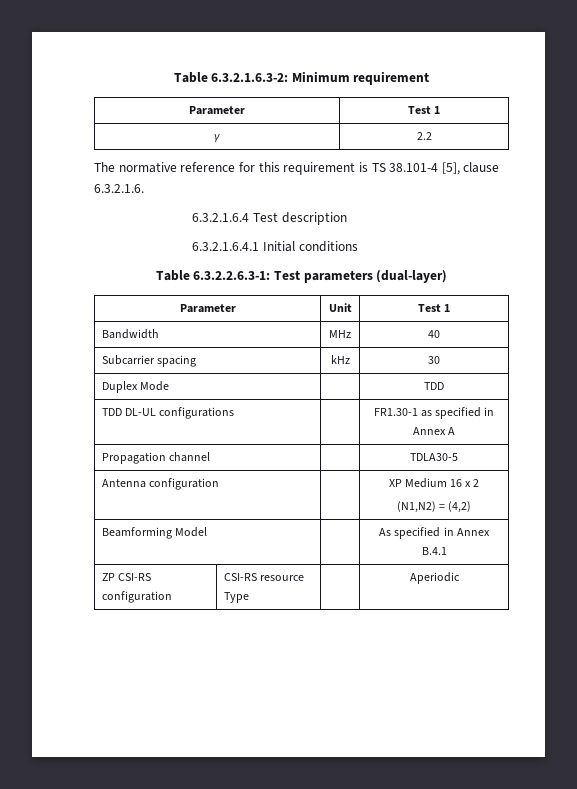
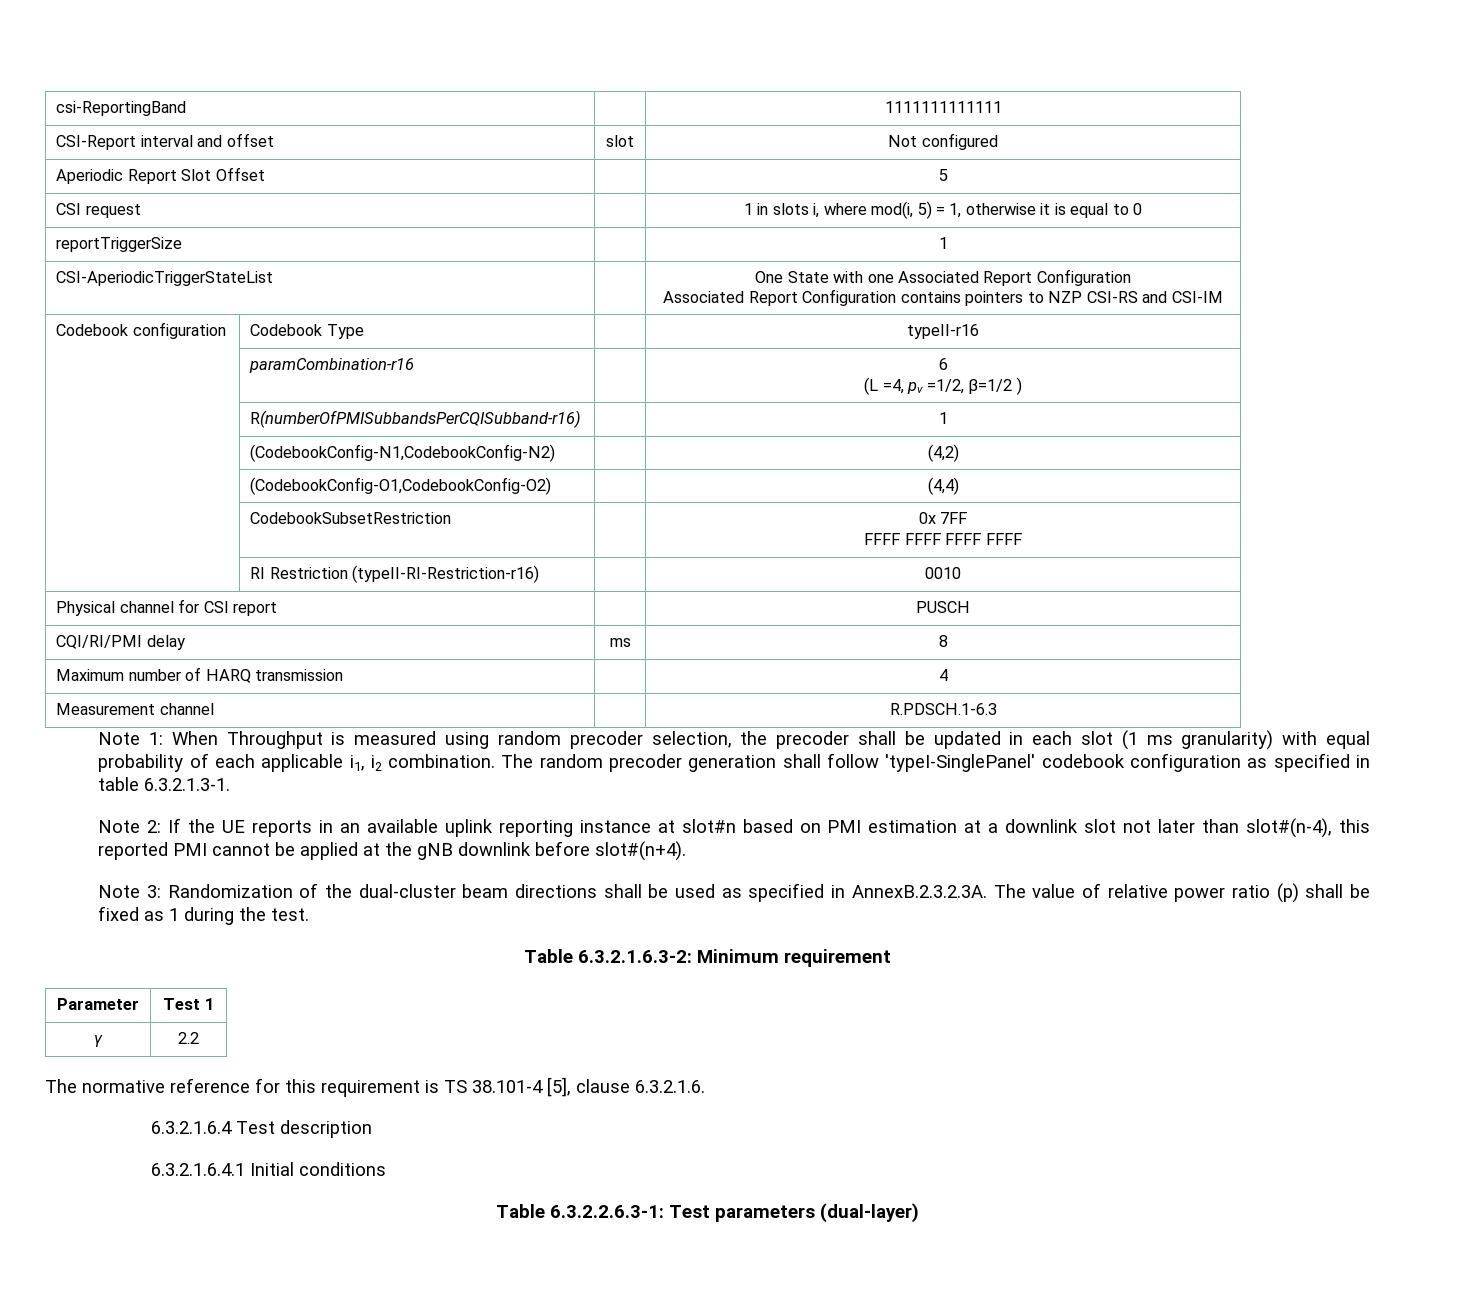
(173, 77) none -> [56,101,187,116] [884,101,1002,113] [56,133,274,150] [606,135,634,147] [888,133,998,150] [56,167,265,184] [938,169,948,181] [56,203,141,218] [743,201,1143,219] [56,237,183,252] [938,237,948,249] [56,271,274,286] [755,269,1131,286] [663,289,1223,306] [56,322,226,339] [250,324,364,339] [907,324,980,339] [249,358,415,373] [938,358,948,370] [864,377,1022,395] [250,410,582,428] [938,412,948,424] [250,444,556,462] [927,444,959,462] [250,477,552,495] [927,477,959,495] [250,512,452,524] [918,512,968,524] [864,533,1022,545] [250,565,540,583] [925,567,962,579] [56,599,278,616] [916,601,971,613] [56,635,185,650] [609,638,631,647] [938,635,948,647] [56,667,344,683] [938,669,948,681] [56,703,214,715] [889,703,997,715] [98,730,1370,750] [98,753,1370,772] [98,777,231,791] [98,818,1371,838] [98,841,687,861] [98,883,1370,903] [98,906,310,925] csi-ReportingBand | | 1111111111111 // CSI-Report interval and offset | slot | Not configured // Aperiodic Report Slot Offset | | 5 // CSI request | | 1 in slots i, where mod(i, 5) = 1, otherwise it is equal to 0 // reportTriggerSize | | 1 // CSI-AperiodicTriggerStateList | | One State with one Associated Report Configuration // Associated Report Configuration contains pointers to NZP CSI-RS and CSI-IM // Codebook configuration | Codebook Type | | typeII-r16 // | paramCombination-r16 | | 6 // (L =4, pν =1/2, β=1/2 ) // | R(numberOfPMISubbandsPerCQISubband-r16) | | 1 // | (CodebookConfig-N1,CodebookConfig-N2) | | (4,2) // | (CodebookConfig-O1,CodebookConfig-O2) | | (4,4) // | CodebookSubsetRestriction | | 0x 7FF // FFFF FFFF FFFF FFFF // | RI Restriction (typeII-RI-Restriction-r16) | | 0010 // Physical channel for CSI report | | PUSCH // CQI/RI/PMI delay | ms | 8 // Maximum number of HARQ transmission | | 4 // Measurement channel | | R.PDSCH.1-6.3 // Note 1: When Throughput is measured using random precoder selection, the precoder shall be updated in each slot (1 ms granularity) with equal probability of each applicable i1, i2 combination. The random precoder generation shall follow 'typeI-SinglePanel' codebook configuration as specified in table 6.3.2.1.3-1. // Note 2: If the UE reports in an available uplink reporting instance at slot#n based on PMI estimation at a downlink slot not later than slot#(n-4), this reported PMI cannot be applied at the gNB downlink before slot#(n+4). // Note 3: Randomization of the dual-cluster beam directions shall be used as specified in AnnexB.2.3.2.3A. The value of relative power ratio (p) shall be fixed as 1 during the test. //
[179,304,236,313] [328,303,352,312] [417,304,451,312] [101,329,159,339] [329,330,351,338] [427,330,440,338] [101,355,196,367] [330,355,350,364] [427,356,440,364] [101,381,169,393] [423,382,444,390] [101,407,235,419] [373,407,495,419] [412,427,456,435] [101,452,210,464] [409,453,458,461] [101,478,219,490] [388,478,480,488] [396,501,472,513] [101,527,207,539] [379,527,490,539] [421,547,447,555] [101,573,151,581] [101,591,172,603] [223,573,304,581] [223,592,249,603] [409,572,460,584] // Parameter | Unit | Test 1 // Bandwidth | MHz | 40 // Subcarrier spacing | kHz | 30 // Duplex Mode | | TDD // TDD DL-UL configurations | | FR1.30-1 as specified in Annex A // Propagation channel | | TDLA30-5 // Antenna configuration | | XP Medium 16 x 2 // (N1,N2) = (4,2) // Beamforming Model | | As specified in Annex B.4.1 // ZP CSI-RS configuration | CSI-RS resource Type | | Aperiodic -> (919, 1213) none

